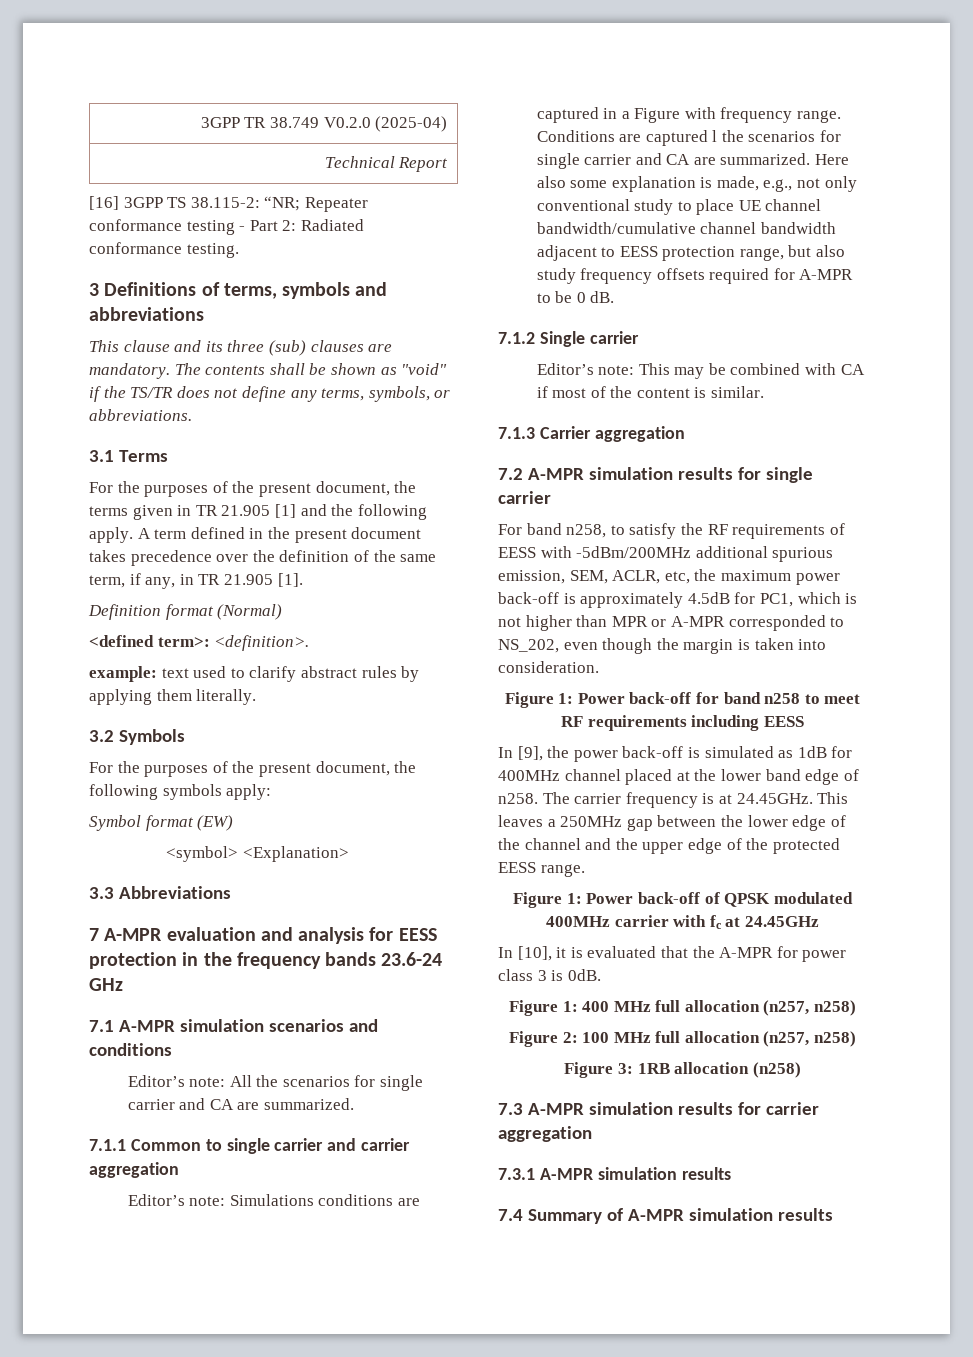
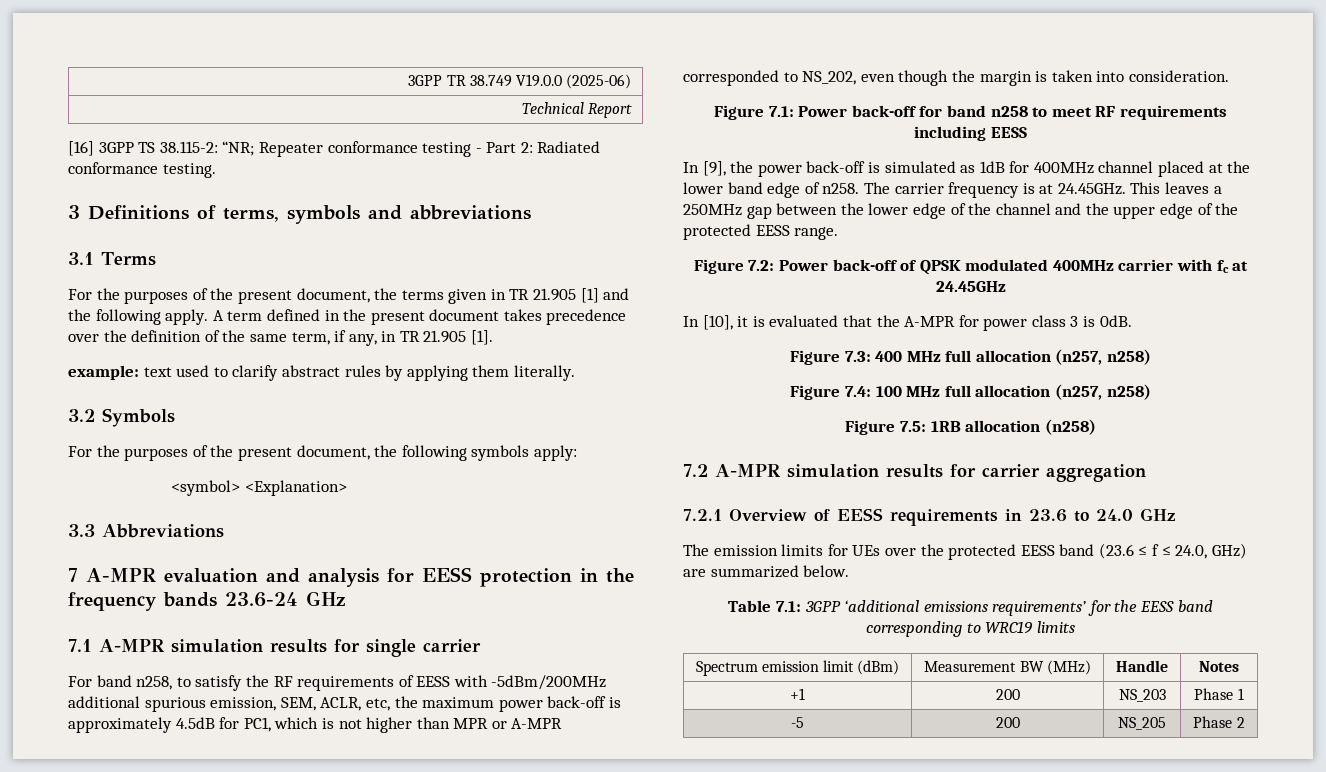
[323,116,448,132] V0.2.0 (2025-04) -> [515,74,632,89] V19.0.0 (2025-06)
[89,340,393,356] [89,363,448,379] [89,386,451,402] [89,409,192,421] // This clause and its three (sub) clauses are mandatory. The contents shall be shown as "void" if the TS/TR does not define any terms, symbols, or abbreviations. -> (531, 212) none
[88,604,283,620] [89,635,310,651] // Definition format (Normal) // <defined term>: <definition>. -> (494, 337) none
[89,815,234,831] // Symbol format (EW) -> (577, 453) none
[268,1019,378,1032] [89,1043,172,1056] [127,1075,424,1091] [127,1098,354,1110] [89,1138,411,1154] [89,1162,179,1178] [127,1194,420,1206] [536,107,842,123] [536,130,842,146] [536,153,850,169] [536,176,857,192] [536,199,822,215] [536,222,836,234] [536,245,846,261] [536,268,854,284] [536,291,615,303] [498,331,639,347] [536,363,865,379] [536,386,765,398] [498,426,685,442] [498,467,673,480] scenarios and conditions // Editor’s note: All the scenarios for single carrier and CA are summarized. // 7.1.1 Common to single carrier and carrier aggregation // Editor’s note: Simulations conditions are captured in a Figure with frequency range. Conditions are captured l the scenarios for single carrier and CA are summarized. Here also some explanation is made, e.g., not only conventional study to place UE channel bandwidth/cumulative channel bandwidth adjacent to EESS protection range, but also study frequency offsets required for A-MPR to be 0 dB. // 7.1.2 Single carrier // Editor’s note: This may be combined with CA if most of the content is similar. // 7.1.3 Carrier aggregation // 7.2 A-MPR simulation -> (263, 646) none
[558,693,574,704] 1: -> [768,106,794,117] 7.1:
[566,893,582,904] 1: -> [748,260,775,271] 7.2:
[562,1001,578,1012] 1: -> [844,351,871,362] 7.3:
[562,1032,578,1043] 2: -> [845,386,872,397] 7.4:
[617,1063,633,1074] 3: -> [899,421,926,432] 7.5:
[498,1103,523,1115] 7.3 -> [683,464,708,477] 7.2
[498,1167,731,1180] [498,1208,833,1224] 7.3.1 A-MPR simulation results // 7.4 Summary of A-MPR simulation results -> [683,508,1175,526] [683,543,1247,560] [683,565,850,578] [728,600,1213,616] [866,621,1075,637] [695,660,900,676] [924,660,1091,675] [1116,660,1168,672] [1199,661,1239,672] [790,688,805,700] [995,689,1020,700] [1118,689,1166,702] [1194,688,1244,700] [791,717,804,728] [995,717,1020,728] [1118,717,1166,730] [1193,716,1245,728] 7.2.1 Overview of EESS requirements in 23.6 to 24.0 GHz // The emission limits for UEs over the protected EESS band (23.6 ≤ f ≤ 24.0, GHz) are summarized below. // Table 7.1: 3GPP ‘additional emissions requirements’ for the EESS band corresponding to WRC19 limits // Spectrum emission limit (dBm) | Measurement BW (MHz) | Handle | Notes // +1 | 200 | NS_203 | Phase 1 // -5 | 200 | NS_205 | Phase 2

